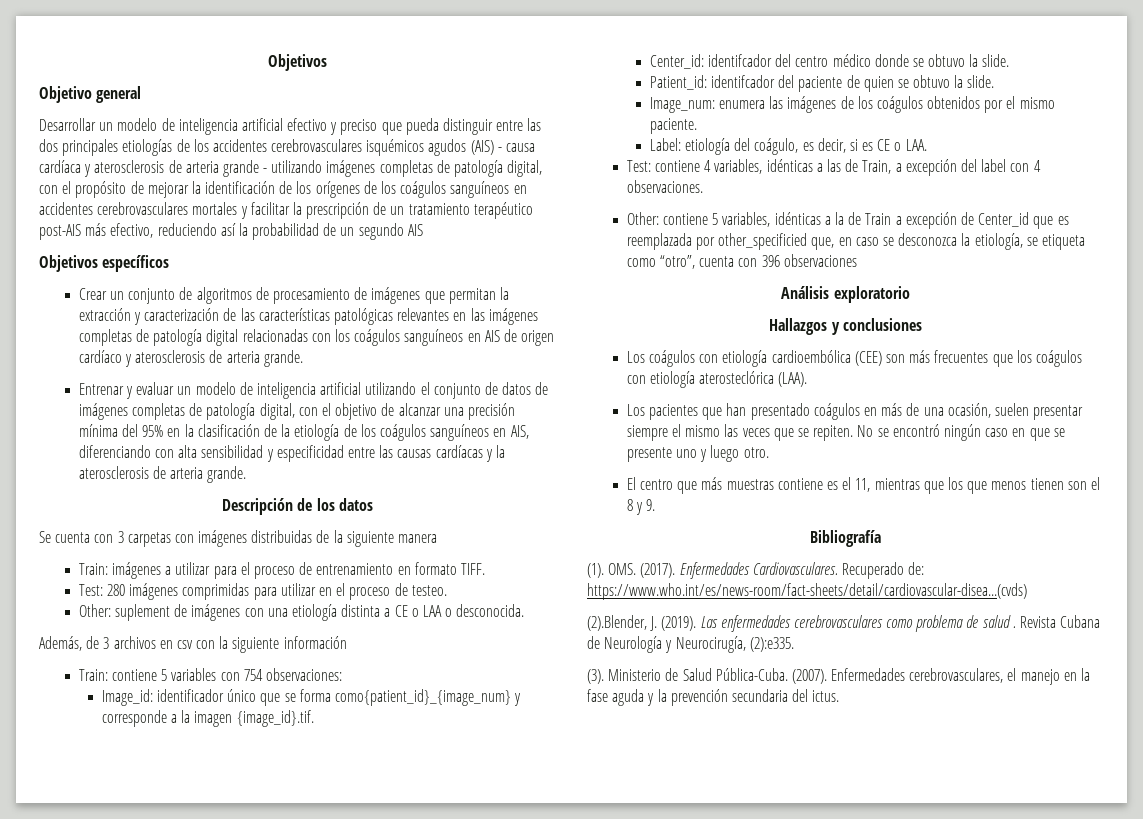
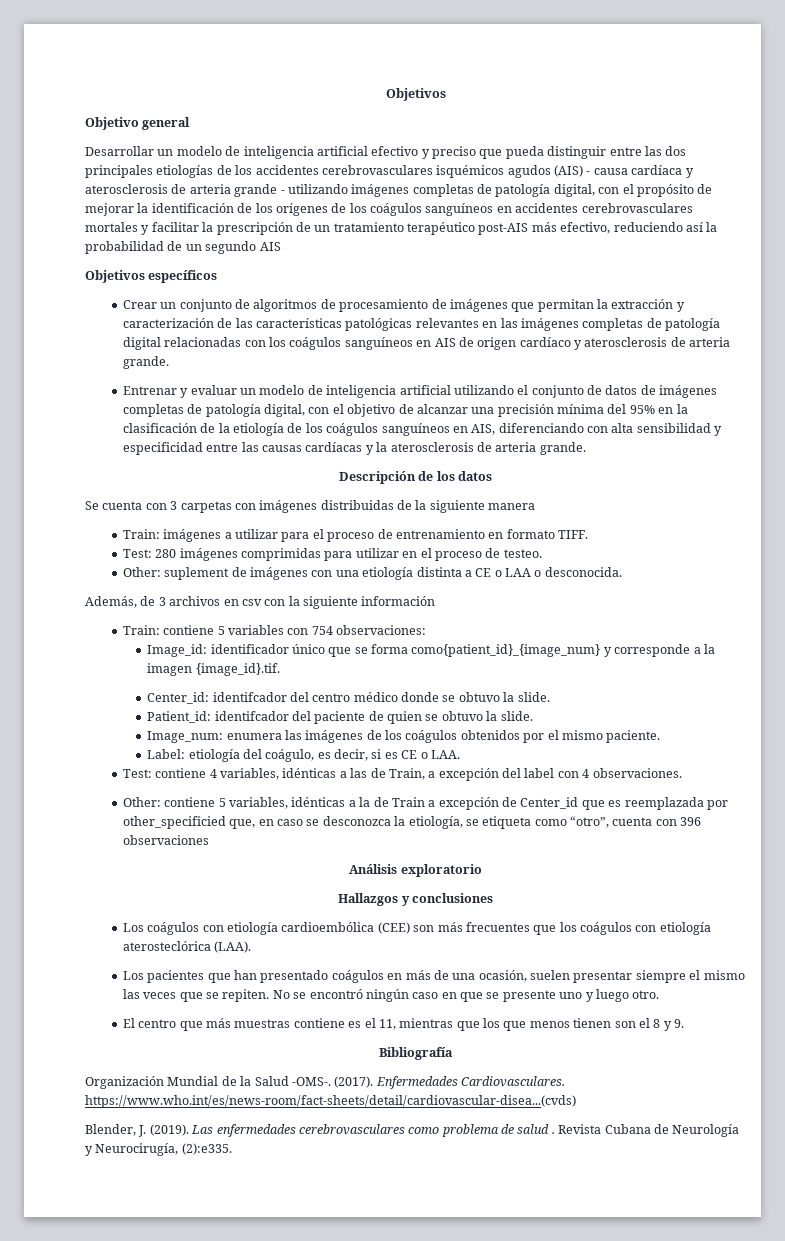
[587,563,637,578] (1). OMS. -> [85,1076,331,1089] Organización Mundial de la Salud -OMS-.
[841,562,925,579] Recuperado de: -> (565, 1081) none
[587,615,647,631] (2).Blender, -> [85,1124,136,1136] Blender,
[587,668,1091,685] [587,689,840,706] // (3). Ministerio de Salud Pública-Cuba. (2007). Enfermedades cerebrovasculares, el manejo en la fase aguda y la prevención secundaria del ictus. -> (232, 1149) none

